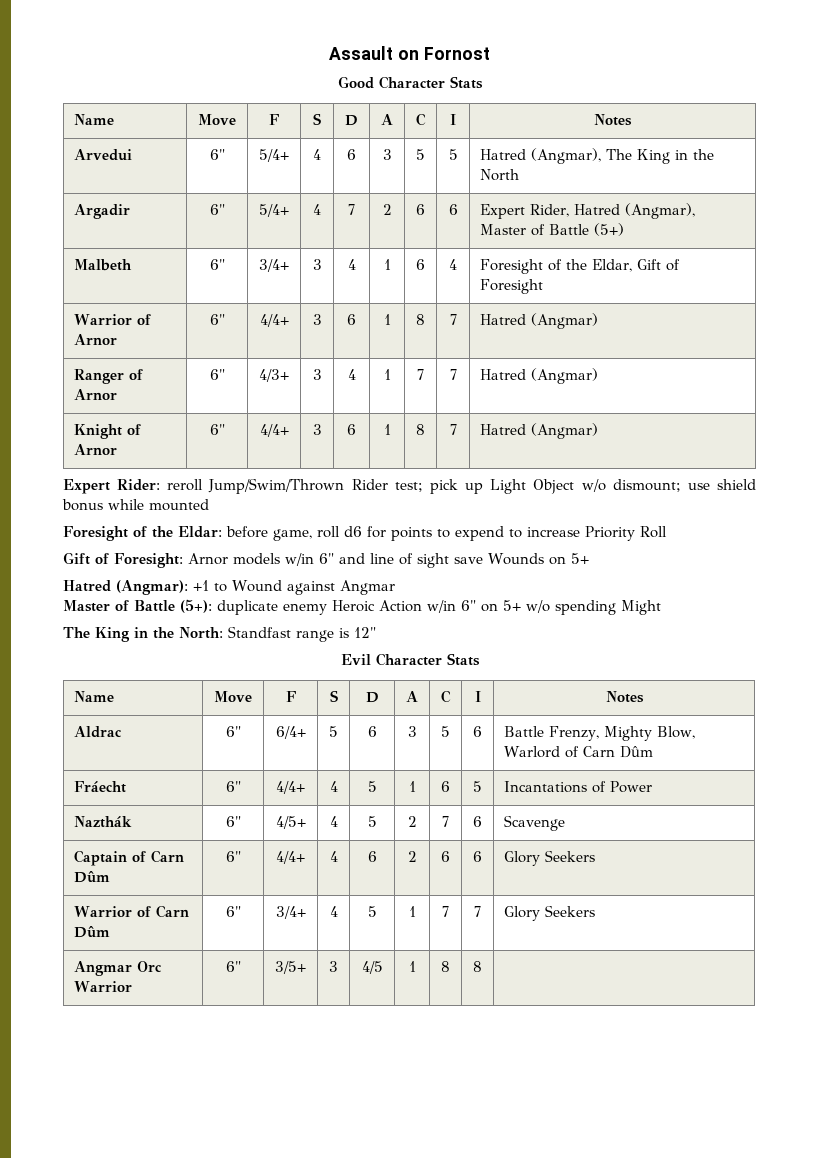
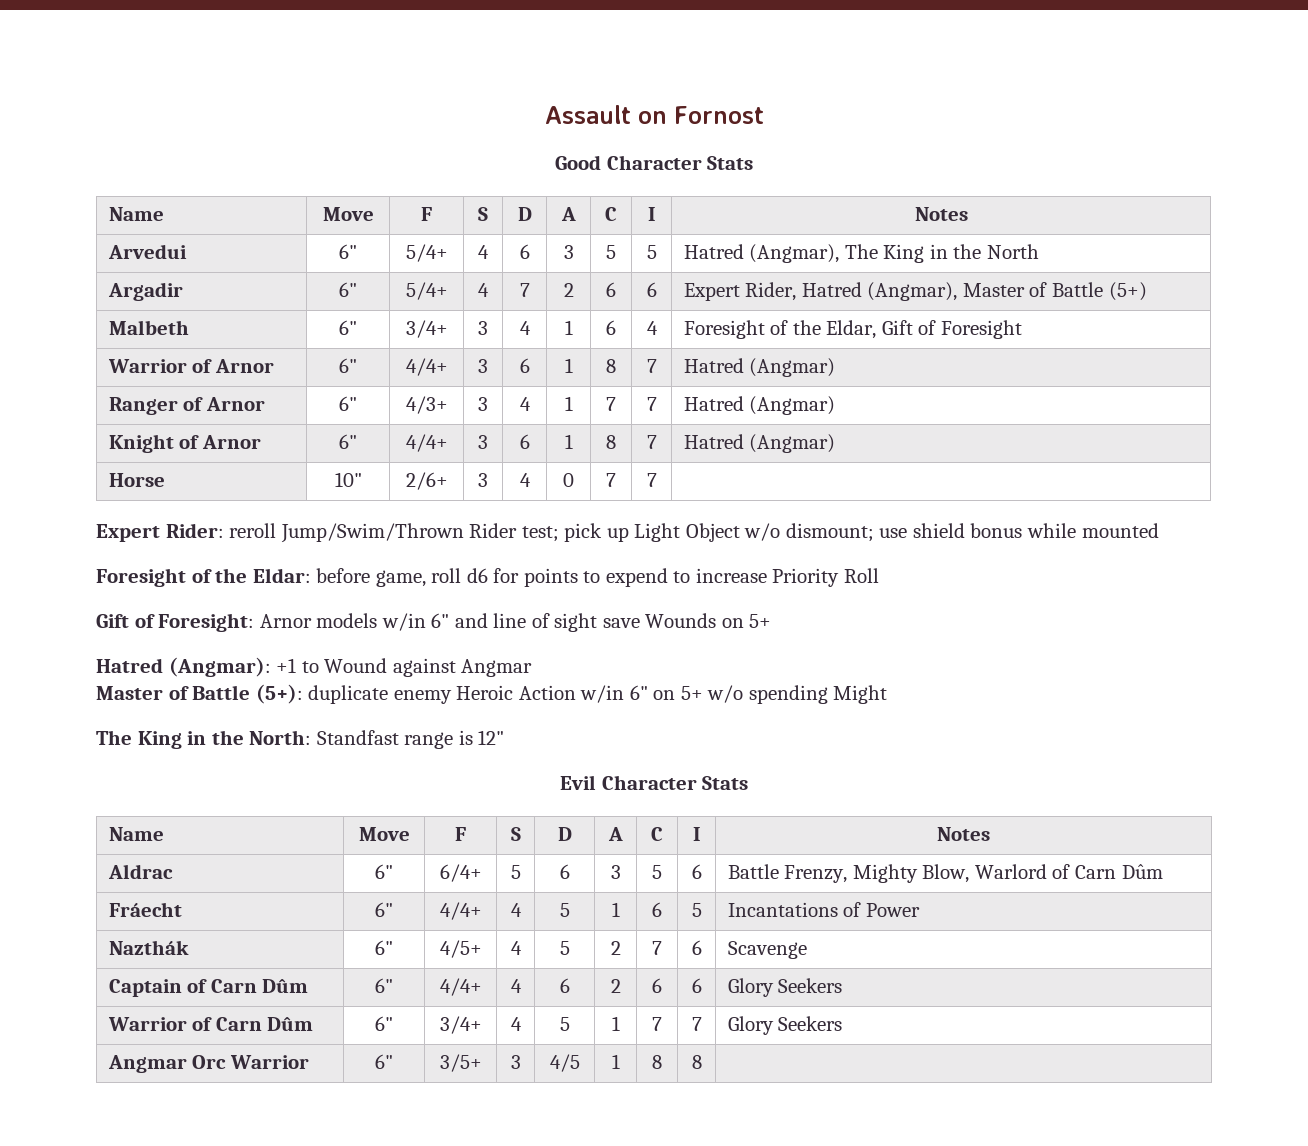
(599, 431) none -> [108,473,165,487] [334,472,362,487] [405,472,448,490] [478,473,488,487] [519,473,531,487] [563,473,574,487] [606,473,616,487] [646,473,657,487] // Horse | 10" | 2/6+ | 3 | 4 | 0 | 7 | 7 |

